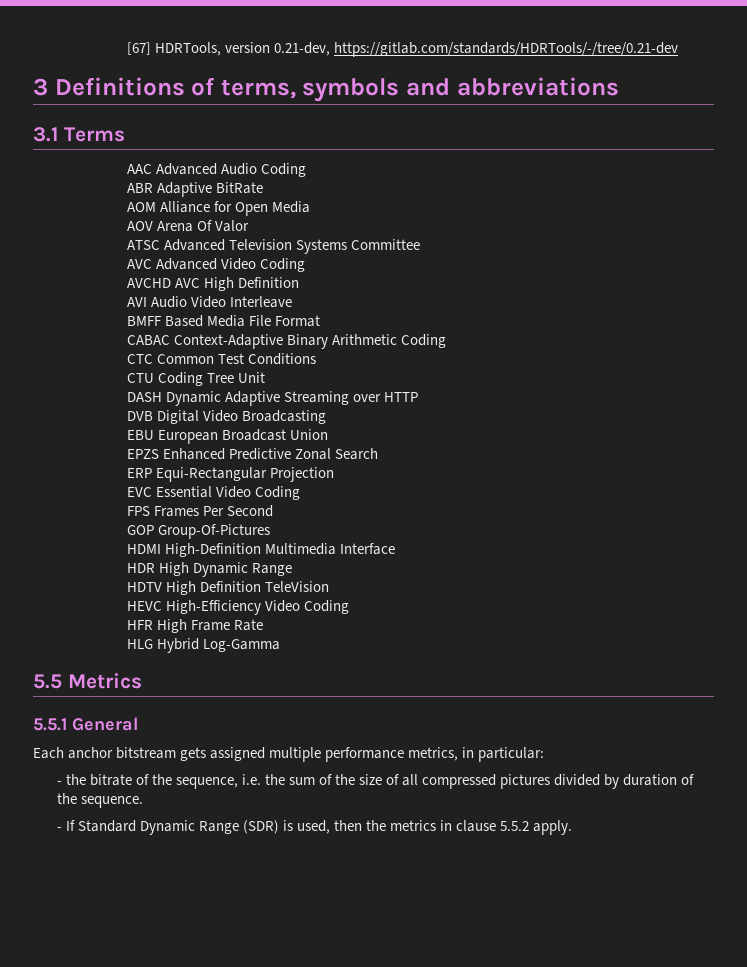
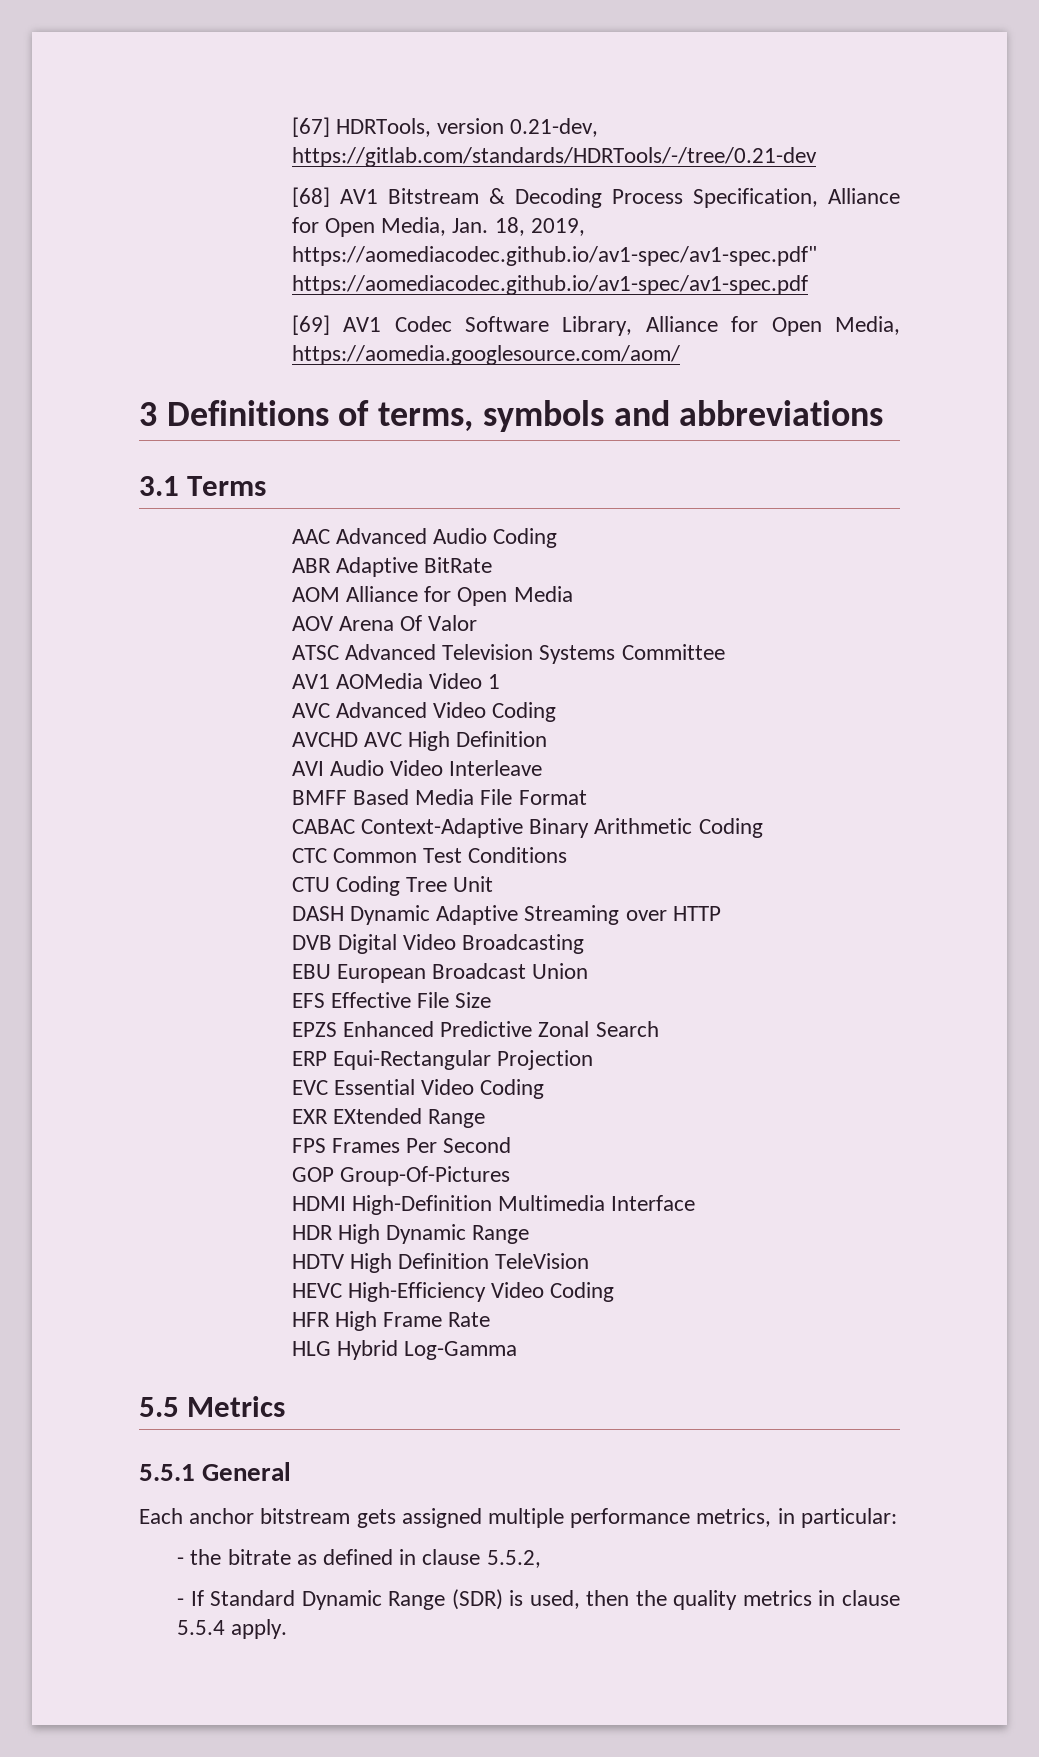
(679, 49) none -> [291,187,900,208] [291,217,585,237] [291,246,817,266] [291,275,808,295] [291,315,900,336] [291,345,680,365] // [68] AV1 Bitstream & Decoding Process Specification, Alliance for Open Media, Jan. 18, 2019, https://aomediacodec.github.io/av1-spec/av1-spec.pdf" https://aomediacodec.github.io/av1-spec/av1-spec.pdf // [69] AV1 Codec Software Library, Alliance for Open Media, https://aomedia.googlesource.com/aom/
(421, 244) none -> [291,673,501,689] // AV1 AOMedia Video 1
(329, 434) none -> [291,992,492,1008] // EFS Effective File Size
(301, 493) none -> [291,1108,486,1128] // EXR EXtended Range
[135,774,695,789] [56,793,143,808] of the sequence, i.e. the sum of the size of all compressed pictures divided by duration of the sequence. -> [296,1549,541,1568] as defined in clause 5.5.2,
(386, 825) none -> [673,1590,738,1610] quality
[500,821,530,831] 5.5.2 -> [177,1620,226,1635] 5.5.4

